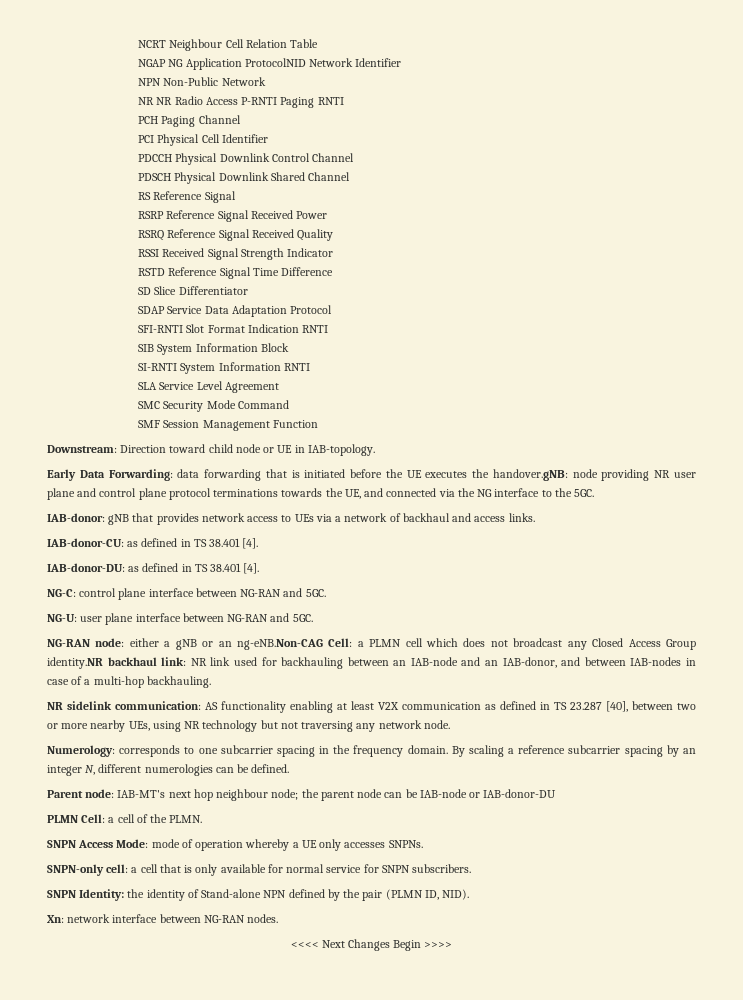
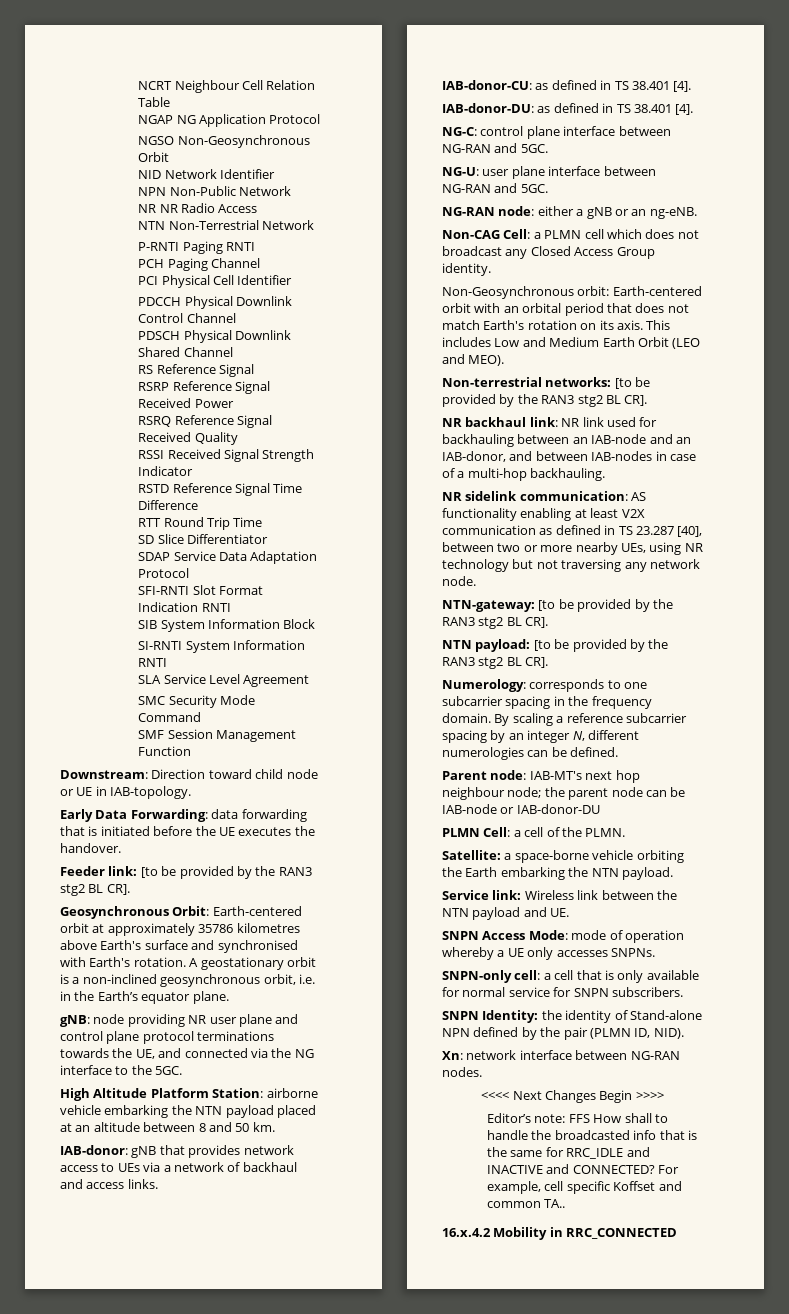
[244,58,306,67] ProtocolNID -> [269,114,321,124] [138,135,310,148] [138,152,170,162] [138,170,162,179] Protocol // NGSO Non-Geosynchronous Orbit // NID
(238, 101) none -> [138,220,315,230] // NTN Non-Terrestrial Network //
(334, 271) none -> [138,517,263,530] // RTT Round Trip Time
[492,469,568,481] handover.gNB: -> [60,843,121,853] [60,866,312,879] [60,884,130,896] [60,906,302,919] [60,923,300,936] [60,940,298,953] [60,957,316,970] [60,974,315,987] [60,991,229,1004] [60,1015,90,1027] handover. // Feeder link: [to be provided by the RAN3 stg2 BL CR]. // Geosynchronous Orbit: Earth-centered orbit at approximately 35786 kilometres above Earth's surface and synchronised with Earth's rotation. A geostationary orbit is a non-inclined geosynchronous orbit, i.e. in the Earth’s equator plane. // gNB:
(595, 493) none -> [60,1088,318,1101] [60,1105,316,1118] [60,1122,275,1132] // High Altitude Platform Station: airborne vehicle embarking the NTN payload placed at an altitude between 8 and 50 km.
[236,639,323,650] ng-eNB.Non-CAG -> [649,207,697,219] [442,230,500,239] ng-eNB. // Non-CAG
[47,657,103,669] identity.NR -> [442,263,491,276] [442,286,702,299] [442,303,689,316] [442,320,671,330] [442,337,701,349] [442,354,505,366] [442,377,651,389] [442,394,648,407] [442,418,462,427] identity. // Non-Geosynchronous orbit: Earth-centered orbit with an orbital period that does not match Earth's rotation on its axis. This includes Low and Medium Earth Orbit (LEO and MEO). // Non-terrestrial networks: [to be provided by the RAN3 stg2 BL CR]. // NR
(450, 724) none -> [442,599,673,612] [442,617,549,629] [442,639,669,652] [442,657,549,669] // NTN-gateway: [to be provided by the RAN3 stg2 BL CR]. // NTN payload: [to be provided by the RAN3 stg2 BL CR].
(203, 819) none -> [442,850,684,863] [442,867,673,880] [442,890,677,900] [442,907,570,920] // Satellite: a space-borne vehicle orbiting the Earth embarking the NTN payload. // Service link: Wireless link between the NTN payload and UE.
(453, 945) none -> [487,1113,668,1123] [487,1130,697,1140] [487,1147,650,1159] [487,1164,680,1174] [487,1181,682,1194] [487,1199,566,1208] [442,1227,678,1240] // Editor’s note: FFS How shall to handle the broadcasted info that is the same for RRC_IDLE and INACTIVE and CONNECTED? For example, cell specific Koffset and common TA.. // 16.x.4.2 Mobility in RRC_CONNECTED

